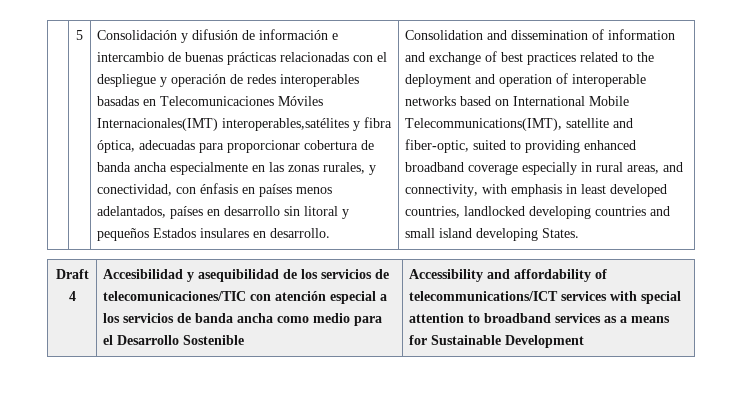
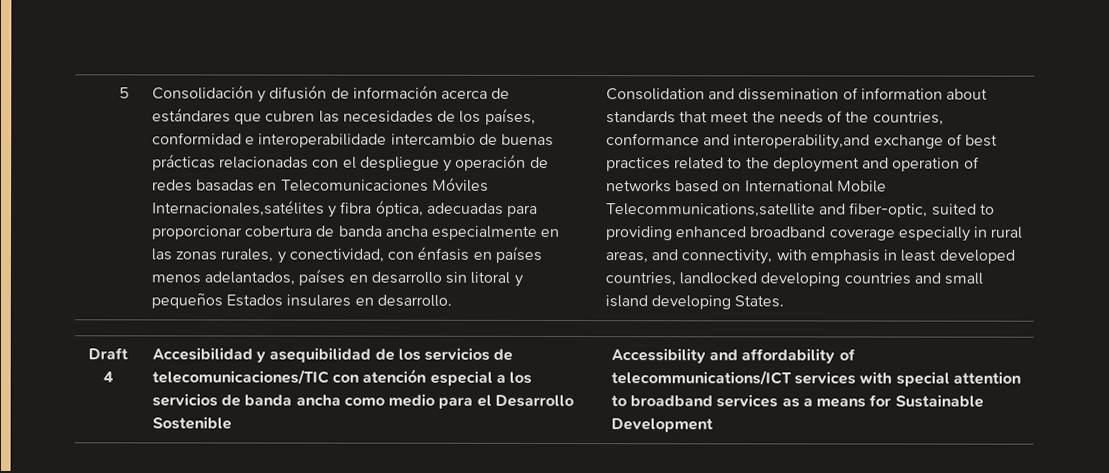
[332,33,339,40] e -> [441,87,511,99] [151,108,536,125] [151,132,388,148] acerca de estándares que cubren las necesidades de los países, conformidad e interoperabilidade
[280,74,360,87] interoperables -> (193, 185) none
[97,118,350,131] Internacionales(IMT) interoperables,satélites -> [151,200,325,217] Internacionales,satélites
[405,52,426,62] and -> [946,88,989,100] [605,110,944,126] [605,133,871,150] about standards that meet the needs of the countries, conformance and interoperability,and
[572,74,647,87] interoperable -> (980, 162) none
[405,118,610,131] Telecommunications(IMT), satellite -> [605,203,816,218] Telecommunications,satellite

